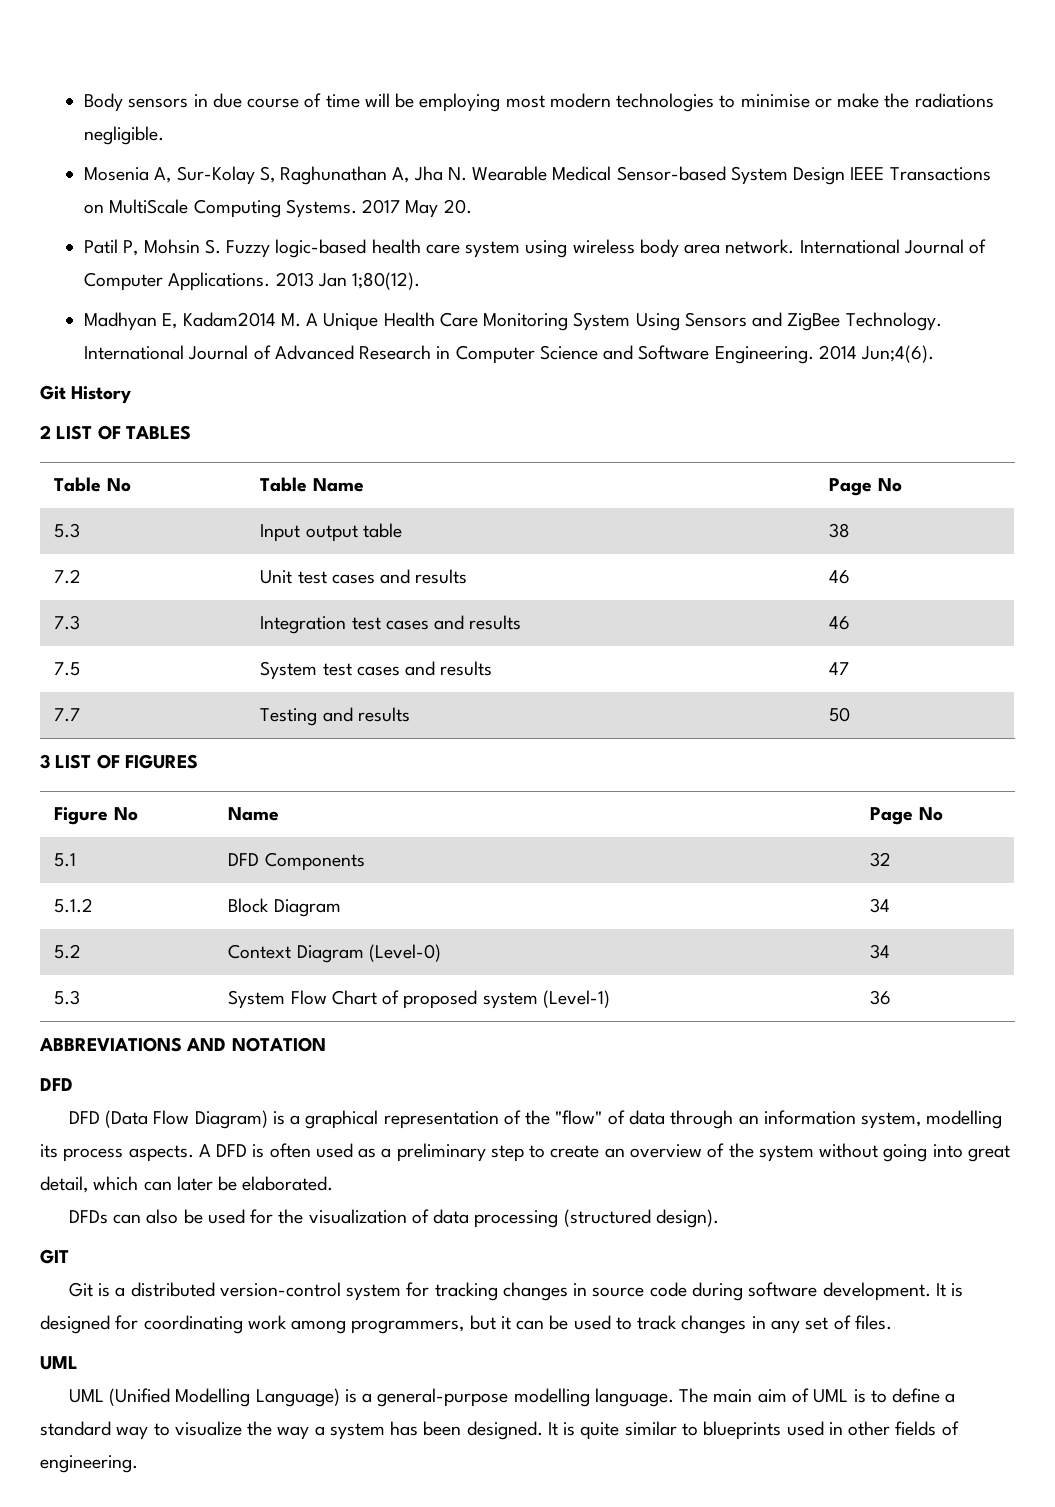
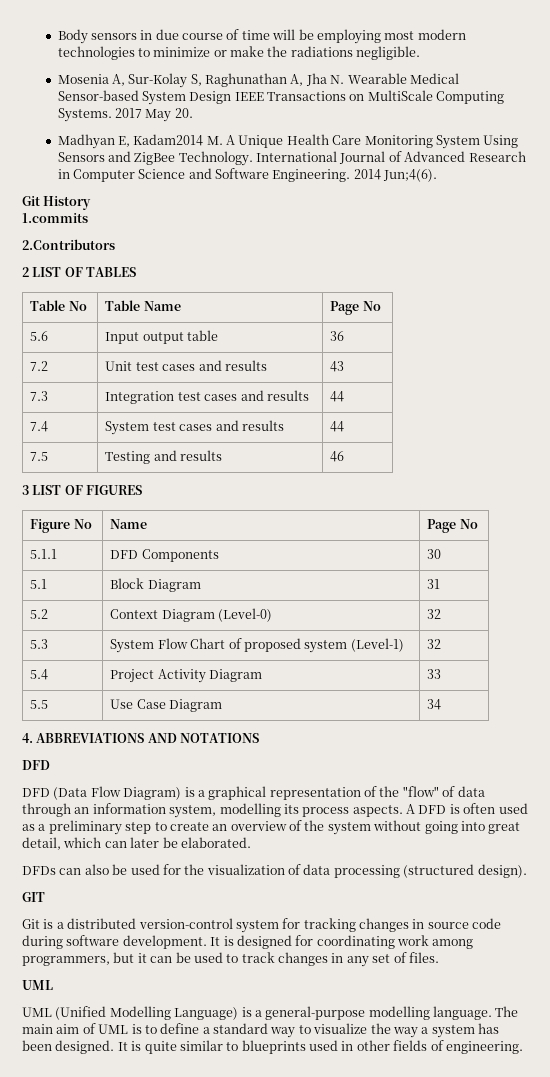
[740,94,810,108] minimise -> [153,47,211,57] minimize
[83,239,987,258] [83,272,421,291] // Patil P, Mohsin S. Fuzzy logic-based health care system using wireless body area network. International Journal of Computer Applications. 2013 Jan 1;80(12). -> (193, 113) none
(132, 395) none -> [22,213,88,223] [22,239,115,250] // 1.commits // 2.Contributors
[54,523,81,538] 5.3 -> [30,331,49,341] 5.6
[829,523,851,538] 38 -> [330,331,345,341] 36
[829,570,851,584] 46 -> [330,361,345,372] 43
[829,616,851,630] [54,662,81,676] 46 // 7.5 -> [330,391,345,402] [30,421,49,432] 44 // 7.4
[829,662,850,675] [54,708,81,722] 47 // 7.7 -> [330,421,345,432] [30,452,49,461] 44 // 7.5
[829,707,851,722] 50 -> [330,451,345,462] 46
[54,853,77,867] 5.1 -> [30,549,58,559] 5.1.1
[870,852,892,867] [54,898,94,913] 32 // 5.1.2 -> [427,549,442,559] [30,579,48,589] 30 // 5.1
[870,898,891,913] 34 -> [427,579,441,589] 31
[870,944,891,959] 34 -> [427,609,442,619] 32
[870,990,892,1005] 36 // -> [427,639,442,649] [30,669,49,680] [110,669,263,683] [427,669,442,679] [30,700,49,709] [110,699,223,712] [427,699,442,710] [22,733,33,743] 32 // 5.4 | Project Activity Diagram | 33 // 5.5 | Use Case Diagram | 34 // 4.
[231,1037,326,1052] NOTATION -> [180,733,260,743] NOTATIONS

